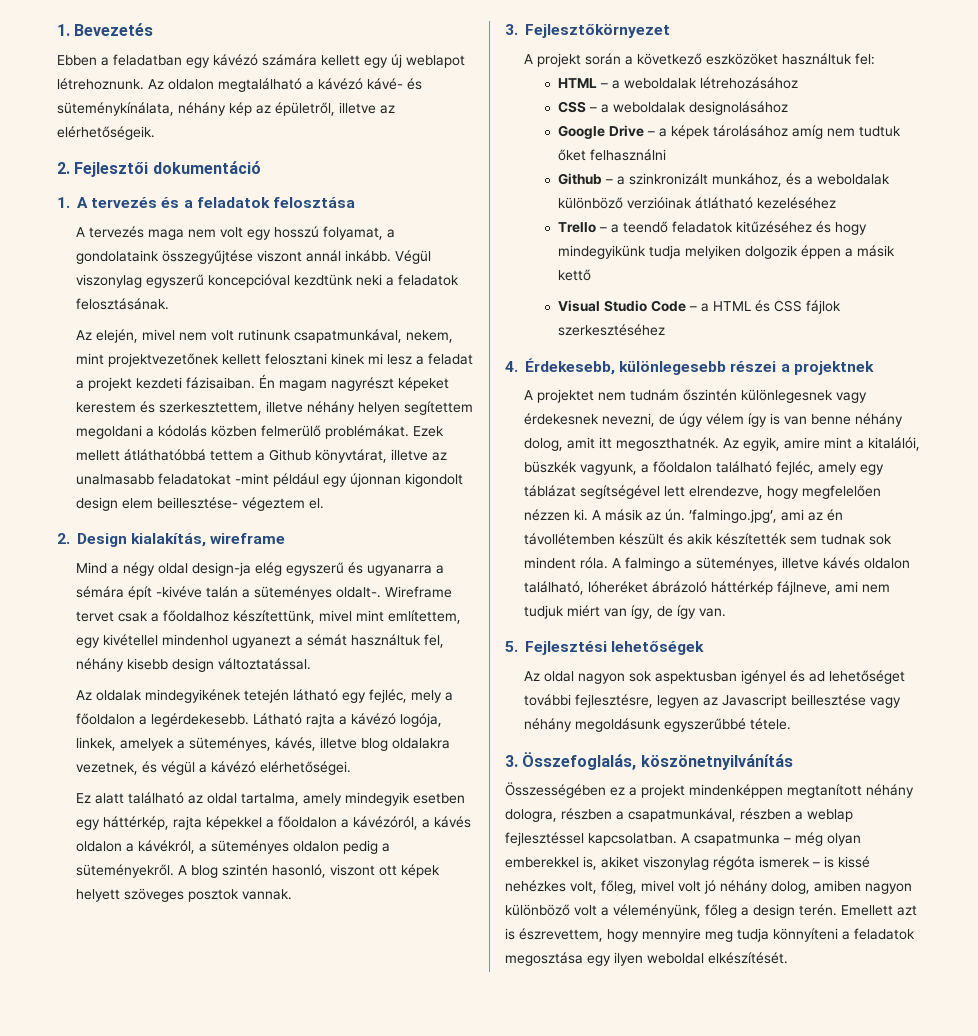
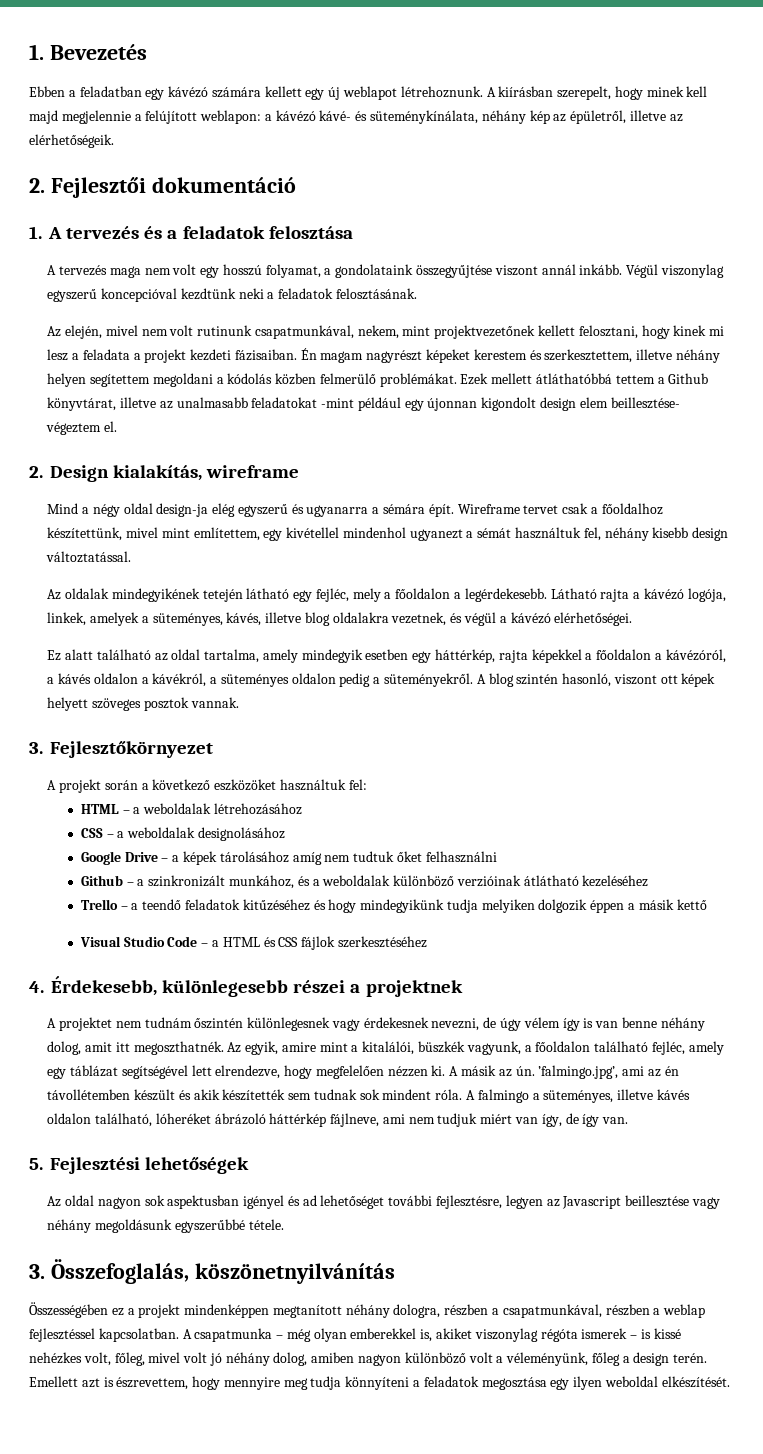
[148,78,302,92] Az oldalon megtalálható -> [486,86,708,100] [29,110,262,124] A kiírásban szerepelt, hogy minek kell majd megjelennie a felújított weblapon:
[264,353,327,365] felosztani -> [578,325,670,339] felosztani, hogy
[427,353,473,365] feladat -> [82,349,130,360] feladata
[127,586,381,600] épít -kivéve talán a süteményes oldalt-. -> [428,504,454,517] épít.

